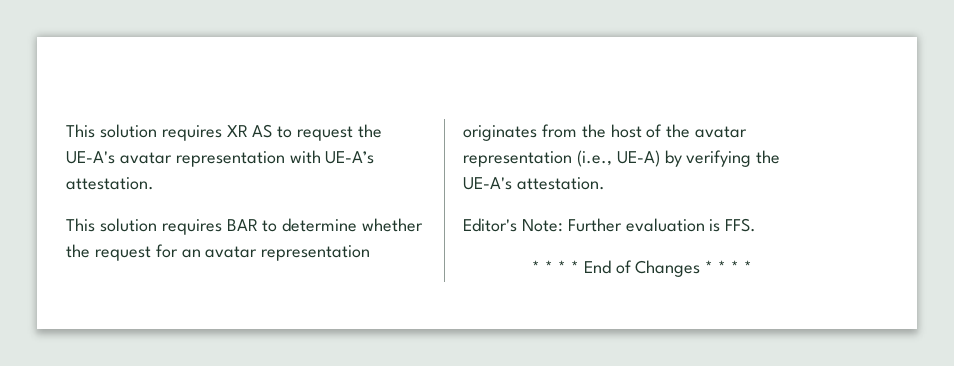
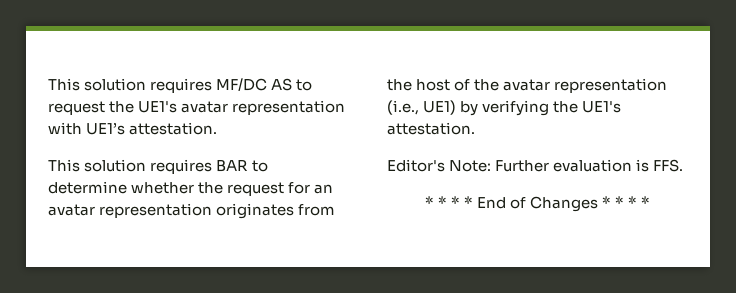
[66,124,248,141] This solution requires XR -> [48,78,268,93] This solution requires MF/DC
[66,151,115,164] UE-A's -> [138,101,178,113] UE1's
[325,151,375,164] UE-A’s -> [86,122,126,135] UE1’s
[616,150,660,167] UE-A) -> [423,100,457,115] UE1)
[463,177,512,190] UE-A's -> [582,101,622,113] UE1's

